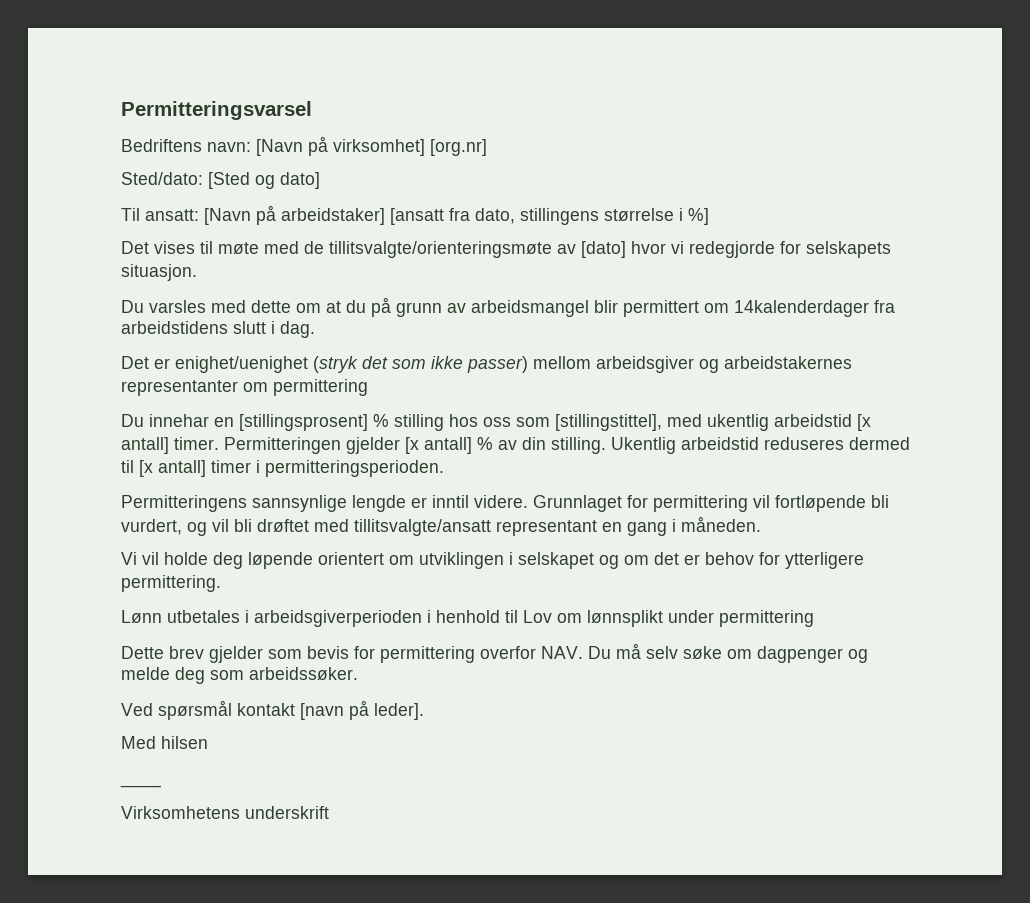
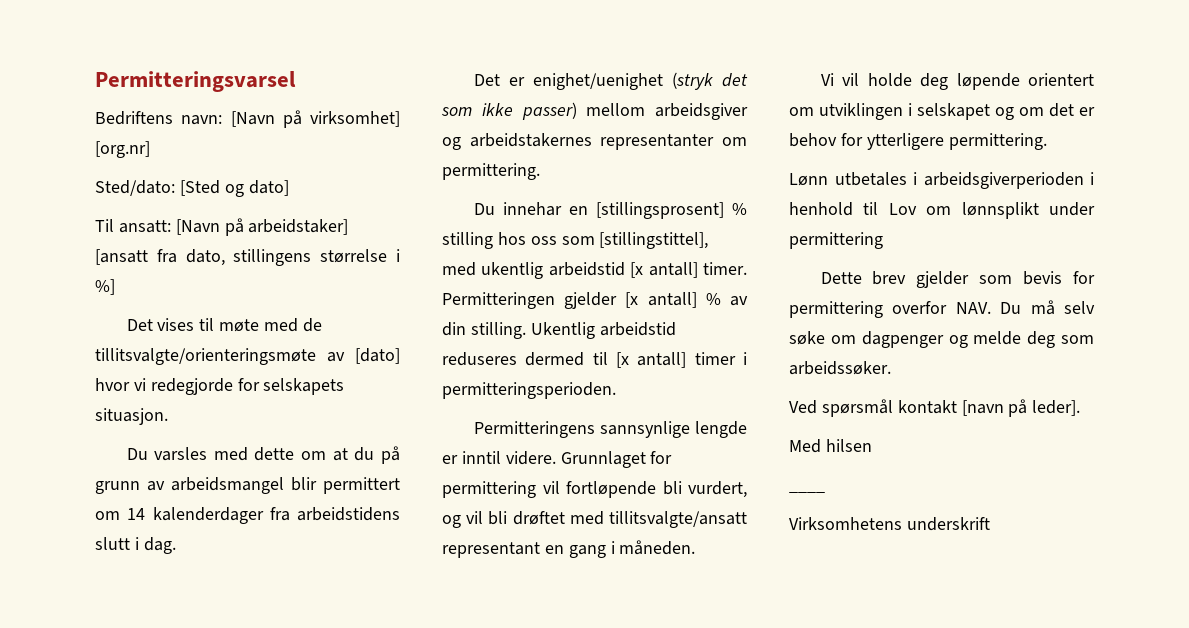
[734,300,869,317] 14kalenderdager -> [127,507,264,524] 14 kalenderdager
[273,379,368,396] permittering -> [442,163,540,180] permittering.

